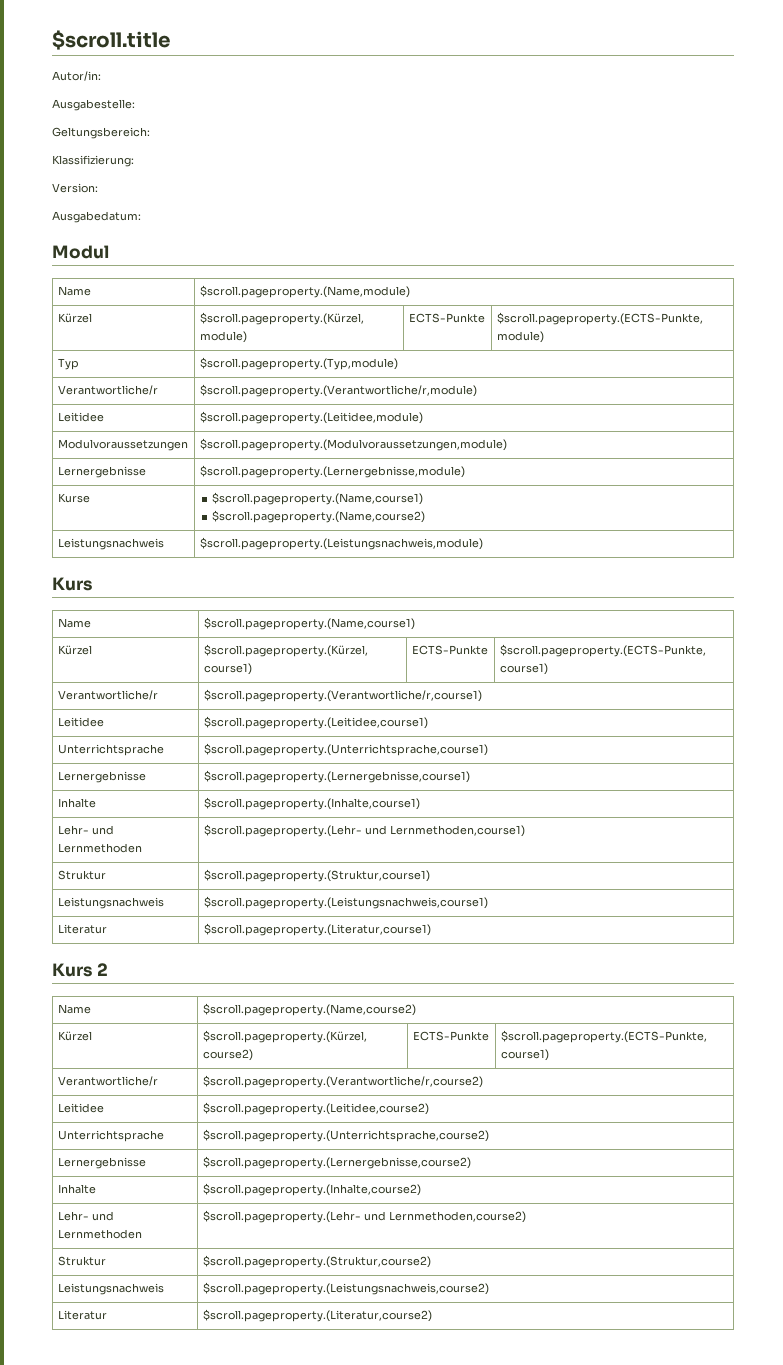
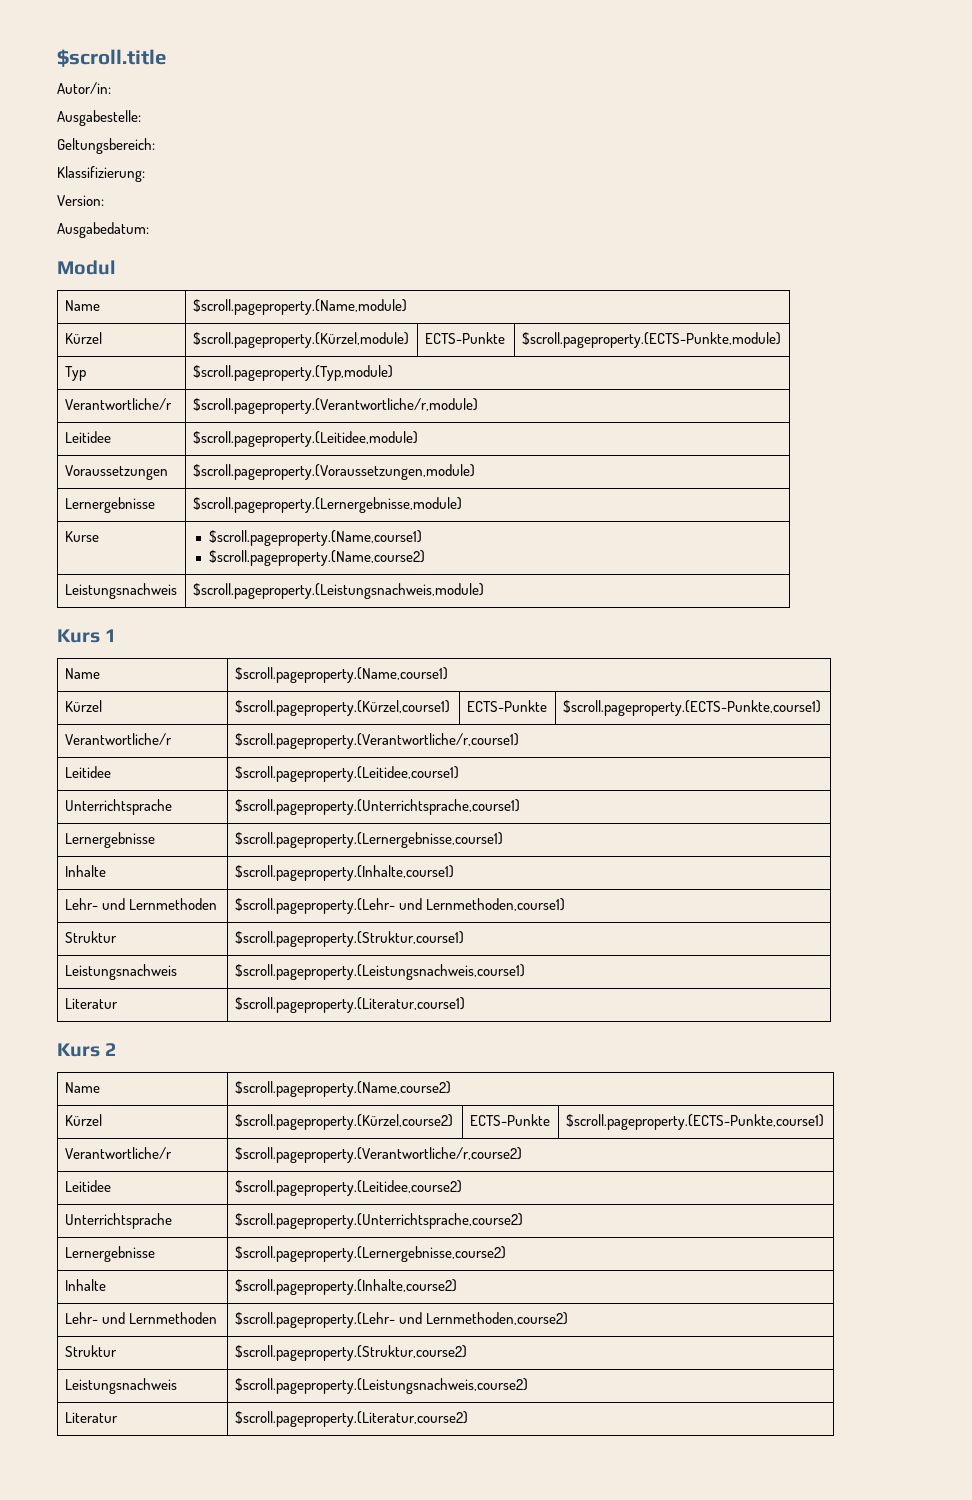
[57,439,188,451] [199,438,507,451] Modulvoraussetzungen | $scroll.pageproperty.(Modulvoraussetzungen,module) -> [64,465,168,480] [192,464,475,480] Voraussetzungen | $scroll.pageproperty.(Voraussetzungen,module)
(92, 584) none -> [105,629,117,642] 1

